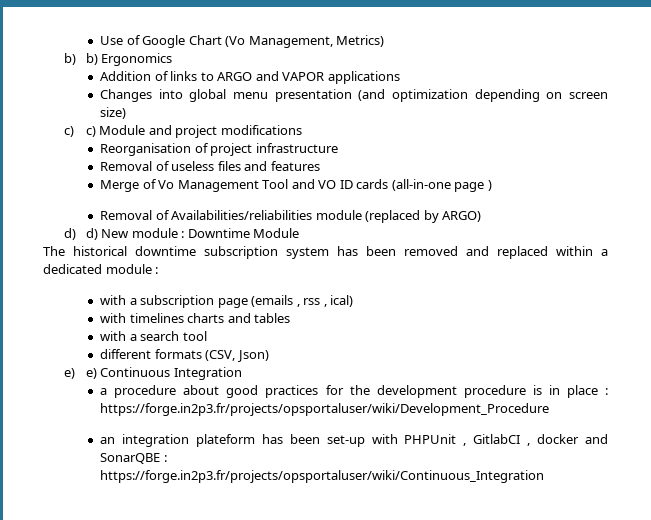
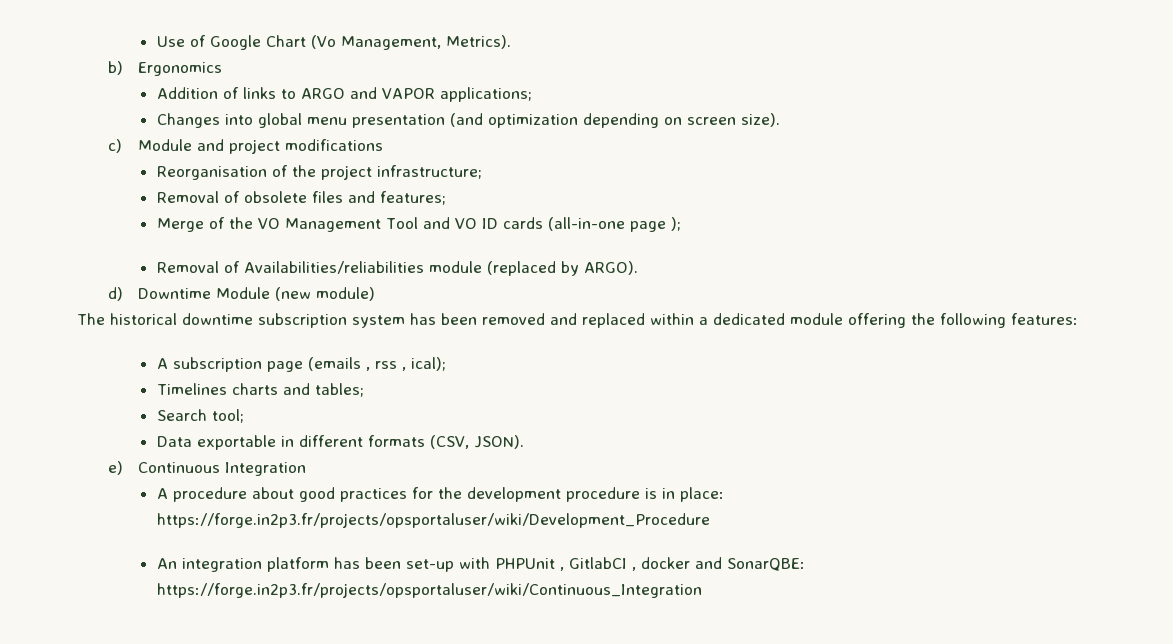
[336,35,385,47] [64,53,98,65] Metrics) // b) b) -> [445,35,511,49] [107,61,123,75] Metrics). // b)
[327,71,400,84] applications -> [439,87,532,102] applications;
[100,107,127,119] [64,126,96,137] size) // c) c) -> [740,113,780,127] [107,139,122,153] size). // c)
[210,143,338,156] [100,161,215,171] project infrastructure // Removal of useless -> [291,165,482,180] [156,191,307,203] the project infrastructure; // Removal of obsolete
[270,161,320,171] features -> [379,191,446,205] features;
[158,180,175,189] Vo -> [228,217,280,229] the VO
[487,180,492,191] ) -> [670,217,681,231] );
[442,211,482,222] [64,228,185,240] ARGO) // d) d) New module : -> [583,261,638,275] [107,287,123,301] ARGO). // d)
(300, 233) none -> [275,287,376,301] (new module)
[155,267,159,274] [100,295,137,305] : // with a -> [848,313,1078,328] [156,358,168,369] offering the following features: // A
[330,295,354,307] [100,313,291,323] [100,331,207,341] ical) // with timelines charts and tables // with a search tool // -> [410,357,446,371] [156,383,364,397] [156,409,244,423] [156,435,294,450] ical); // Timelines charts and tables; // Search tool; // Data exportable in
[236,350,269,362] [64,368,97,379] Json) // e) e) -> [473,435,524,449] [107,461,123,475] JSON). // e)
[100,388,108,395] a -> [156,488,168,499] A
[566,385,608,398] place : -> [679,487,724,502] place:
[100,434,255,447] an integration plateform -> [156,557,329,572] An integration platform
[100,453,167,464] SonarQBE : -> [726,558,805,571] SonarQBE:

